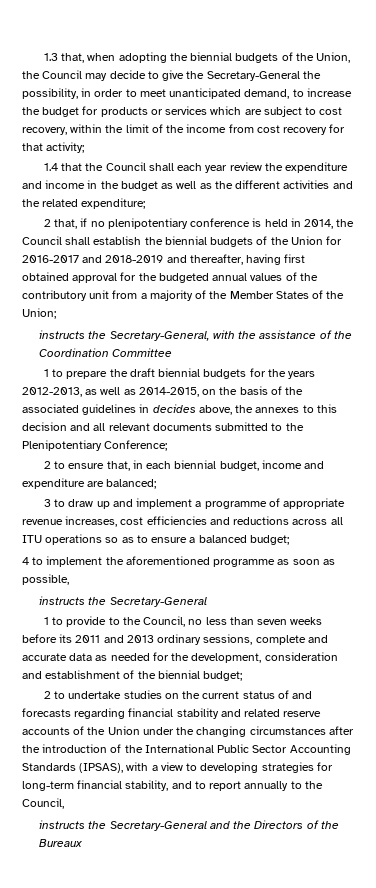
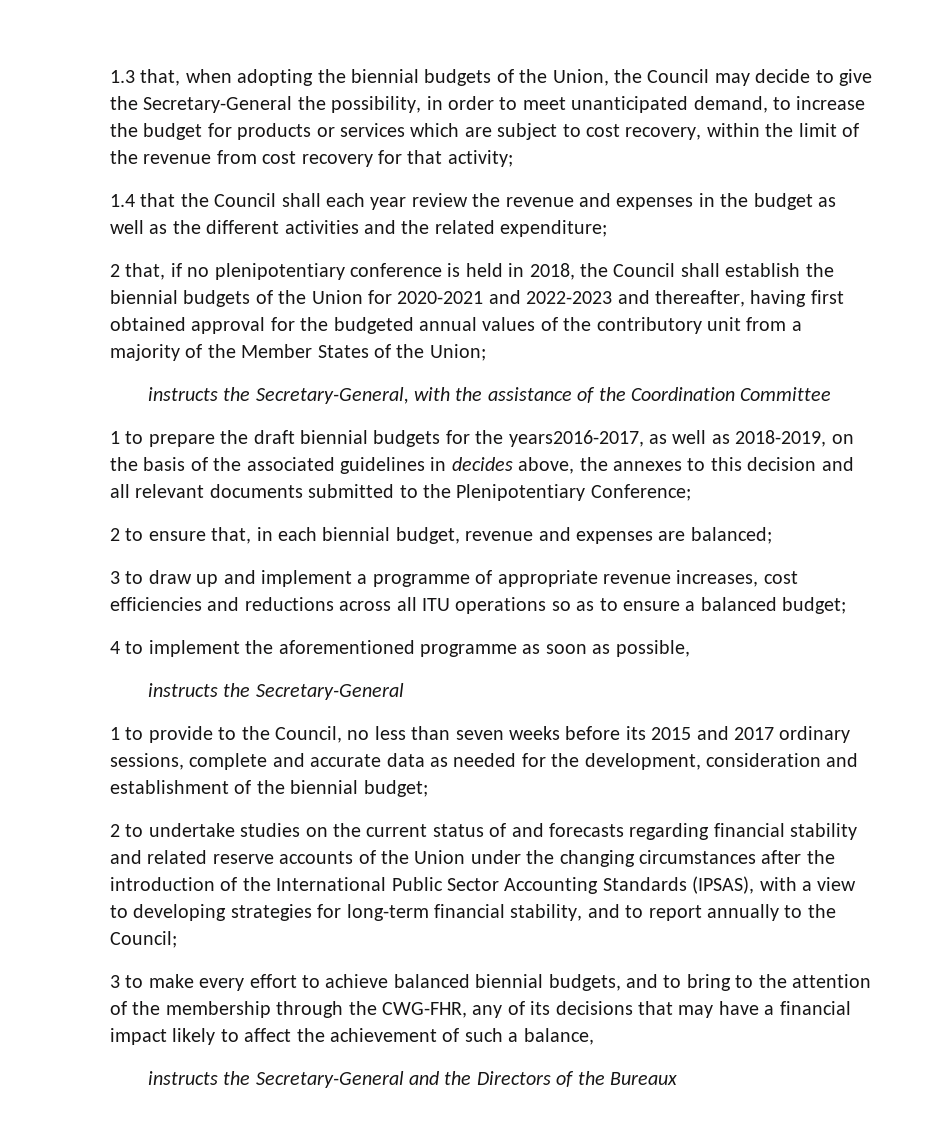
[186,124,227,133] income -> [143,154,212,164] revenue
[285,162,349,173] [22,180,86,189] expenditure and income -> [505,193,694,210] revenue and expenses
[304,219,334,229] 2014, -> [529,263,575,280] 2018,
[22,255,164,263] 2016-2017 and 2018-2019 -> [397,290,613,304] 2020-2021 and 2022-2023
[288,371,316,379] [22,387,199,397] years 2012-2013, as well as 2014-2015, -> [508,430,827,447] years2016-2017, as well as 2018-2019,
[261,460,325,469] [22,478,85,489] income and expenditure -> [465,527,653,544] revenue and expenses
[75,635,154,643] 2011 and 2013 -> [651,726,774,740] 2015 and 2017
[22,798,64,809] Council, -> [110,931,177,948] [110,974,871,991] [110,1001,851,1018] [110,1028,594,1045] Council; // 3 to make every effort to achieve balanced biennial budgets, and to bring to the attention of the membership through the CWG-FHR, any of its decisions that may have a financial impact likely to affect the achievement of such a balance,

